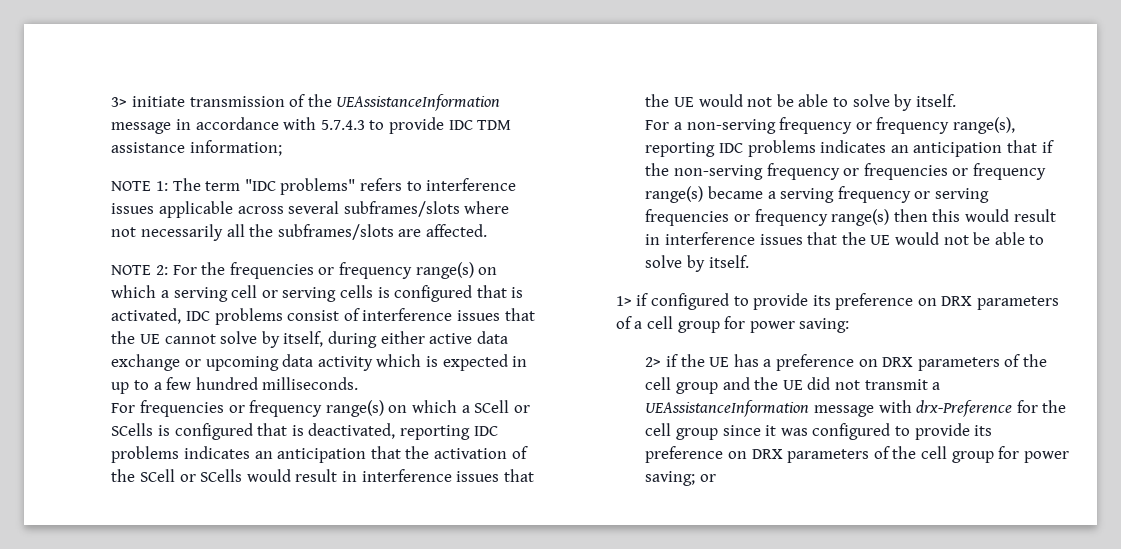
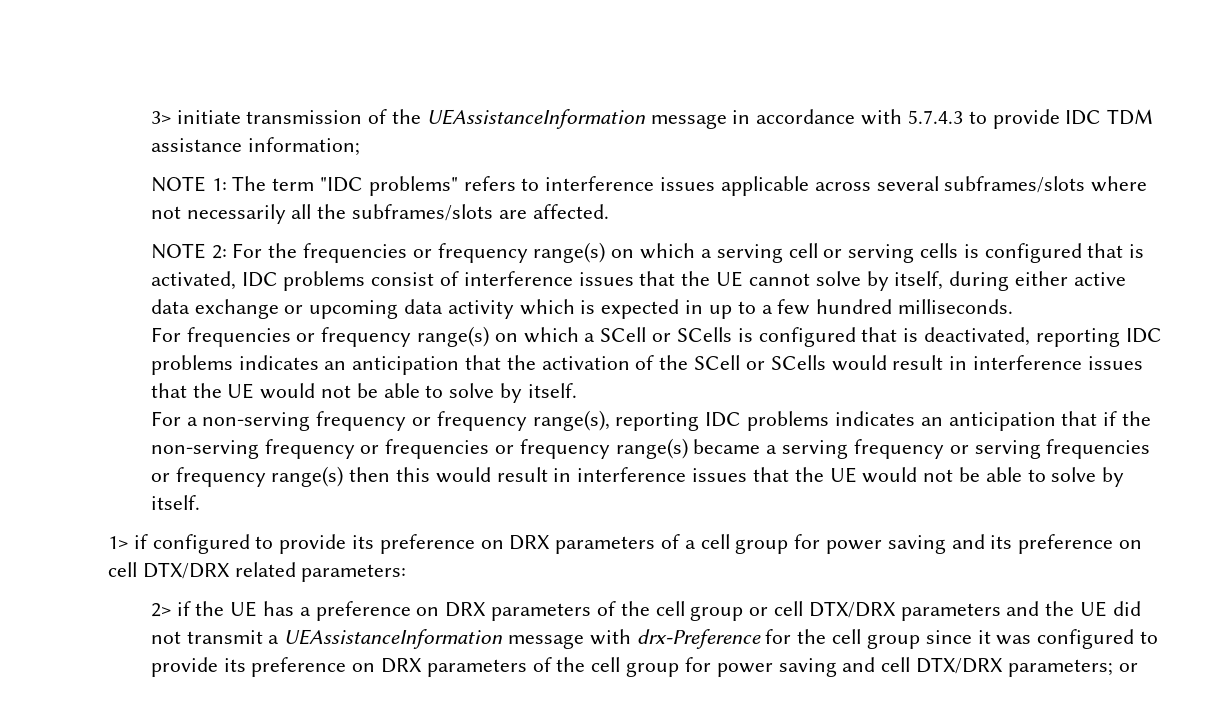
[799,318,850,333] saving: -> [887,534,1143,554] [107,562,407,582] saving and its preference on cell DTX/DRX related parameters:
(719, 388) none -> [749,601,1001,621] or cell DTX/DRX parameters
[645,471,696,486] saving; -> [778,657,1113,677] saving and cell DTX/DRX parameters;

